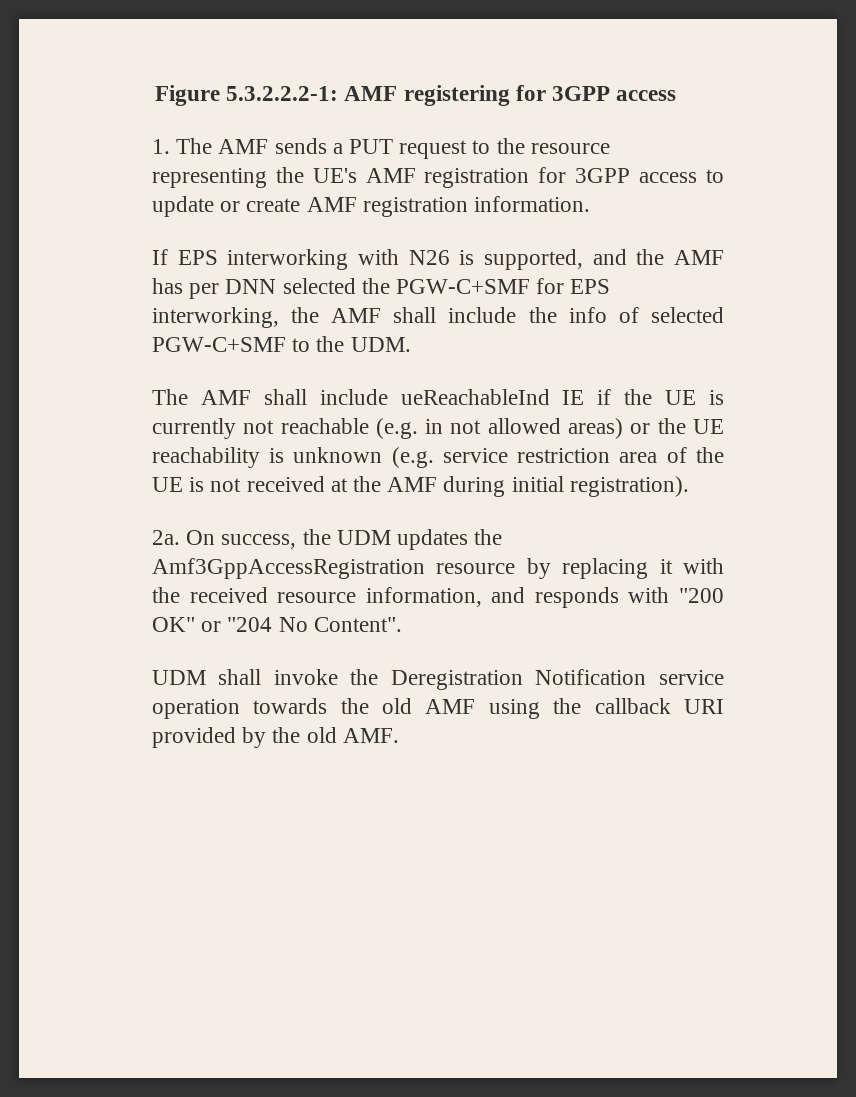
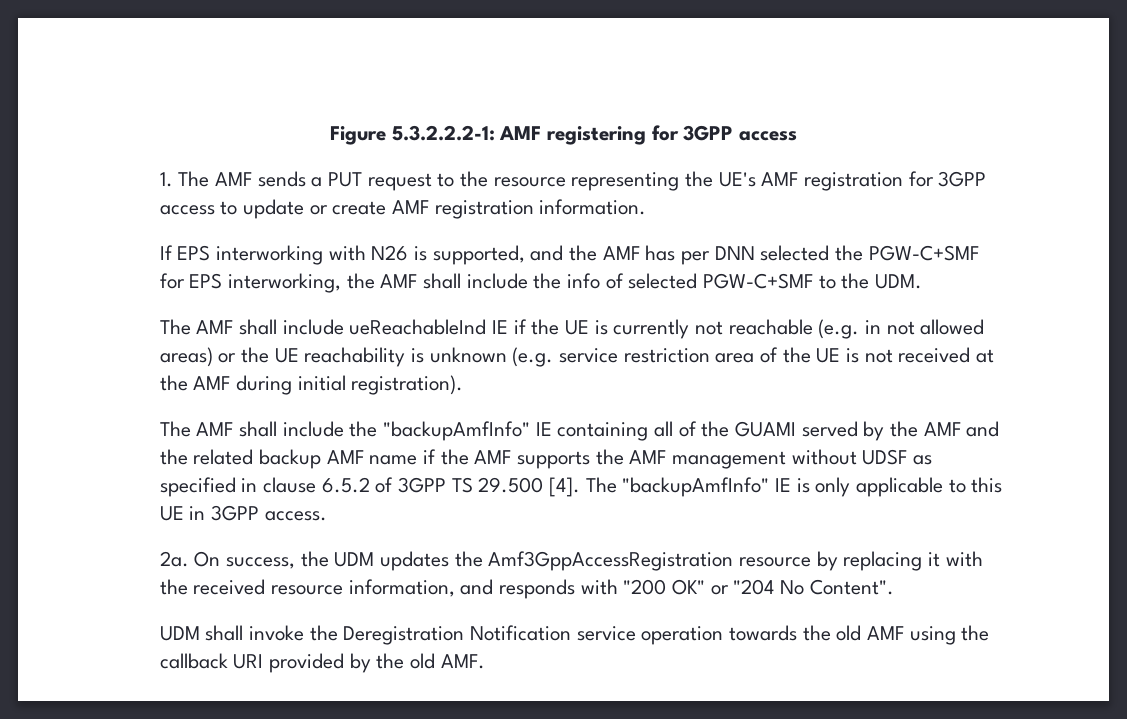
(689, 486) none -> [159,421,1000,441] [159,449,932,469] [159,477,1003,497] [159,505,327,521] // The AMF shall include the "backupAmfInfo" IE containing all of the GUAMI served by the AMF and the related backup AMF name if the AMF supports the AMF management without UDSF as specified in clause 6.5.2 of 3GPP TS 29.500 [4]. The "backupAmfInfo" IE is only applicable to this UE in 3GPP access.

